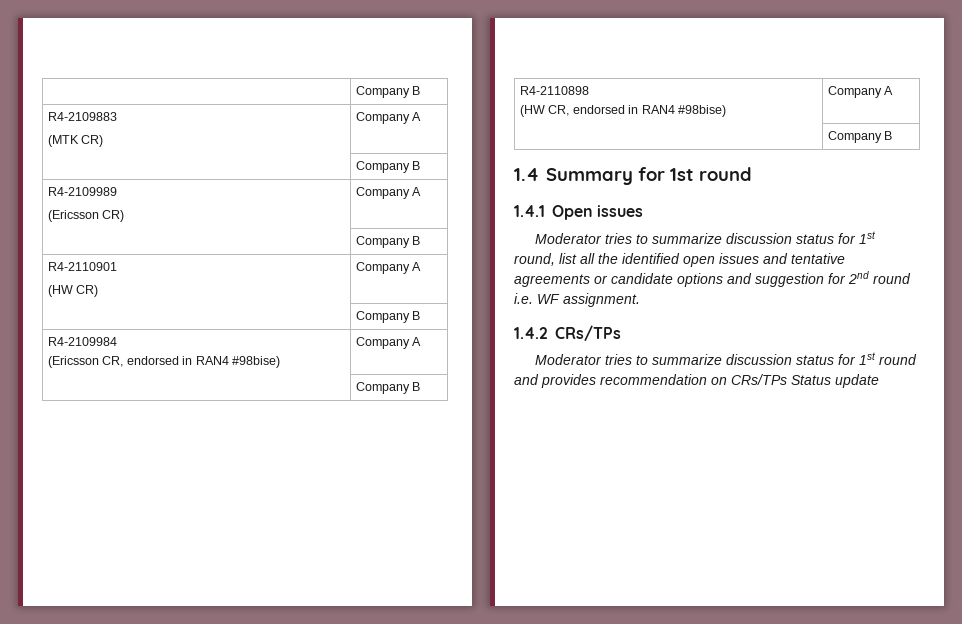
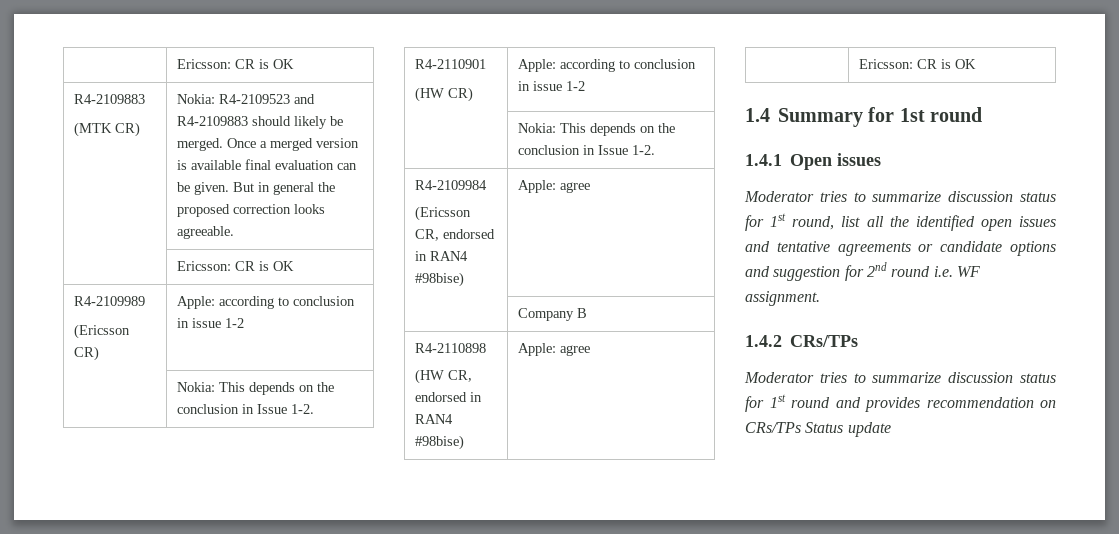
[356,86,421,98] | Company B -> [177,59,295,69] | Ericsson: CR is OK
[356,112,422,124] [356,161,421,173] [48,187,118,196] [48,210,125,222] [356,187,422,199] [356,236,421,248] [48,262,118,271] [48,285,99,297] [356,262,422,274] [356,311,421,323] Company A // | Company B // R4-2109989 // (Ericsson CR) | Company A // | Company B // R4-2110901 // (HW CR) | Company A // | Company B -> [177,94,316,104] [177,116,344,129] [177,138,360,151] [177,159,358,170] [177,182,336,195] [177,204,326,217] [177,226,235,239] [177,261,295,271] [74,296,146,306] [74,324,131,339] [74,346,100,361] [177,296,356,309] [177,318,245,328] [177,382,335,395] [177,404,315,414] [415,59,487,69] [415,87,474,102] [518,59,697,72] [518,81,586,91] [518,123,676,136] [518,145,656,155] Nokia: R4-2109523 and R4-2109883 should likely be merged. Once a merged version is available final evaluation can be given. But in general the proposed correction looks agreeable. // | Ericsson: CR is OK // R4-2109989 // (Ericsson CR) | Apple: according to conclusion in issue 1-2 // | Nokia: This depends on the conclusion in Issue 1-2. // R4-2110901 // (HW CR) | Apple: according to conclusion in issue 1-2 // | Nokia: This depends on the conclusion in Issue 1-2.
[356,337,422,349] Company A -> [518,180,591,193] Apple: agree
[828,86,894,98] [828,131,893,143] Company A // | Company B -> [518,343,591,356] [859,59,977,69] Apple: agree // | Ericsson: CR is OK

